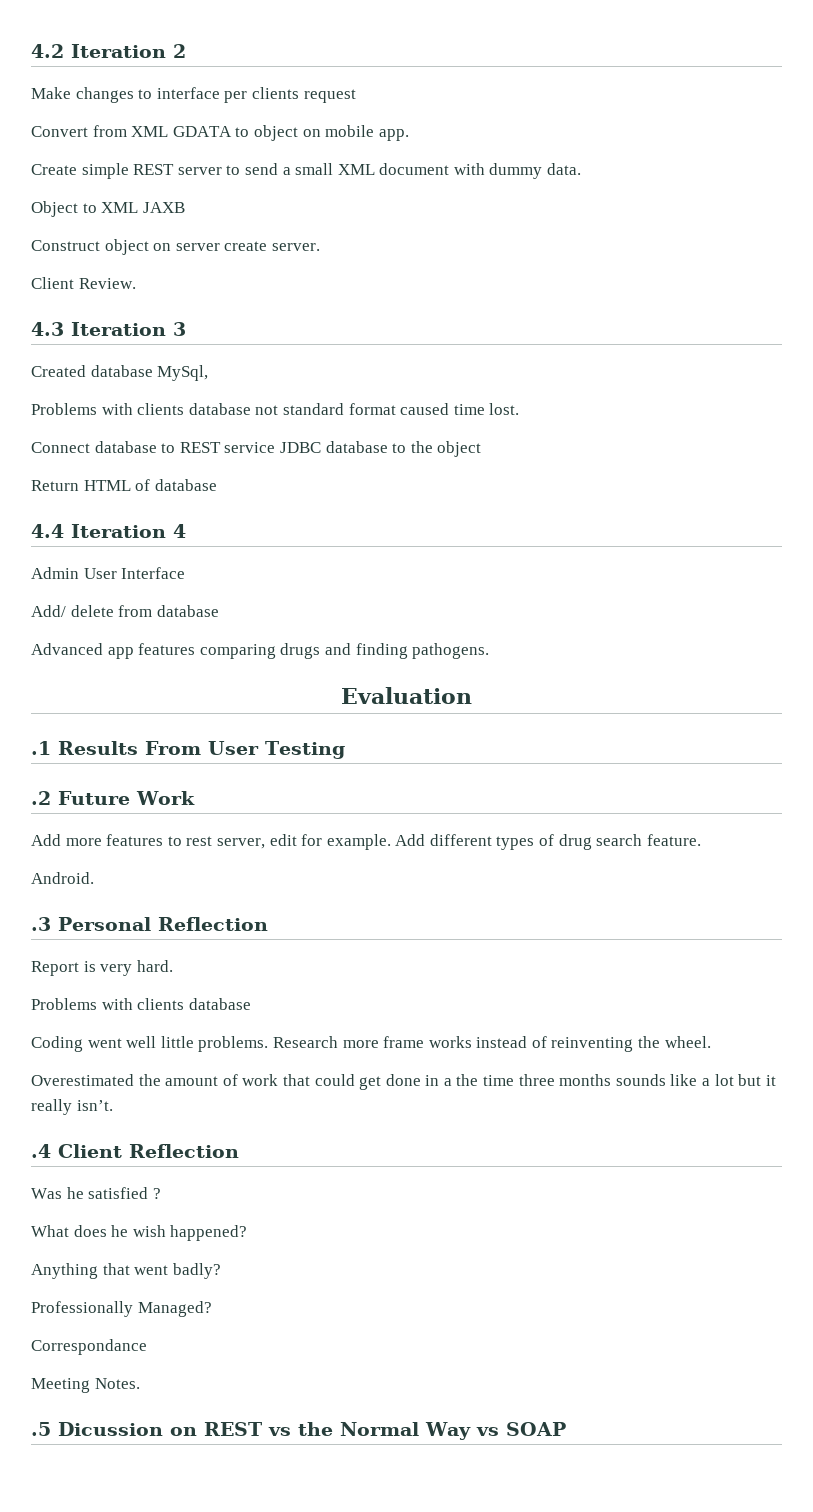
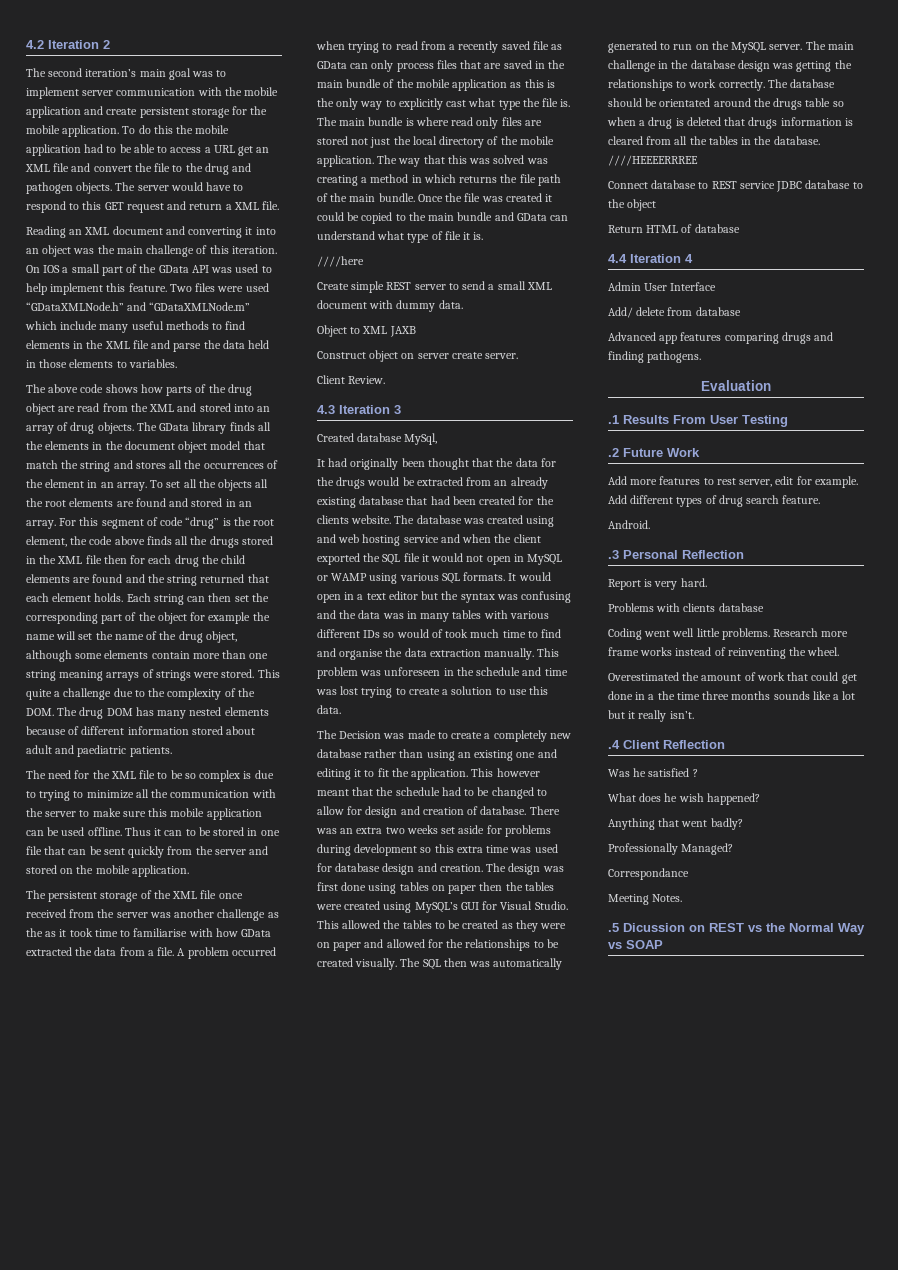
[31,87,356,103] [31,125,409,141] Make changes to interface per clients request // Convert from XML GDATA to object on mobile app. -> [26,68,227,80] [26,87,279,99] [26,106,268,118] [26,125,230,137] [26,144,270,156] [25,163,252,175] [26,182,244,194] [26,201,280,213] [26,226,276,238] [26,245,277,257] [26,264,272,276] [26,283,269,295] [26,302,251,311] [25,321,246,333] [26,340,270,352] [26,359,177,368] [26,384,252,396] [26,403,271,415] [26,422,271,434] [26,441,265,453] [26,460,278,472] [26,479,269,491] [26,498,252,507] [26,517,275,529] [26,536,273,548] [26,555,246,567] [26,574,269,586] [26,593,269,605] [26,612,270,624] [26,631,237,643] [26,650,269,662] [26,669,280,681] [26,688,255,700] [26,707,269,719] [26,726,256,735] [26,745,172,757] [26,770,274,782] [26,789,276,801] [26,808,262,820] [26,827,280,836] [26,846,269,858] [26,865,189,877] [26,890,243,902] [26,909,279,921] [26,928,272,937] [26,947,276,959] [316,41,563,53] [317,60,566,72] [317,79,555,91] [317,98,571,110] [317,117,542,129] [317,136,554,148] [317,155,548,167] [317,174,561,186] [317,193,553,202] [317,212,569,224] [317,231,484,243] [317,256,364,267] The second iteration’s main goal was to implement server communication with the mobile application and create persistent storage for the mobile application. To do this the mobile application had to be able to access a URL get an XML file and convert the file to the drug and pathogen objects. The server would have to respond to this GET request and return a XML file. // Reading an XML document and converting it into an object was the main challenge of this iteration. On IOS a small part of the GData API was used to help implement this feature. Two files were used “GDataXMLNode.h” and “GDataXMLNode.m” which include many useful methods to find elements in the XML file and parse the data held in those elements to variables. // The above code shows how parts of the drug object are read from the XML and stored into an array of drug objects. The GData library finds all the elements in the document object model that match the string and stores all the occurrences of the element in an array. To set all the objects all the root elements are found and stored in an array. For this segment of code “drug” is the root element, the code above finds all the drugs stored in the XML file then for each drug the child elements are found and the string returned that each element holds. Each string can then set the corresponding part of the object for example the name will set the name of the drug object, although some elements contain more than one string meaning arrays of strings were stored. This quite a challenge due to the complexity of the DOM. The drug DOM has many nested elements because of different information stored about adult and paediatric patients. // The need for the XML file to be so complex is due to trying to minimize all the communication with the server to make sure this mobile application can be used offline. Thus it can to be stored in one file that can be sent quickly from the server and stored on the mobile application. // The persistent storage of the XML file once received from the server was another challenge as the as it took time to familiarise with how GData extracted the data from a file. A problem occurred when trying to read from a recently saved file as GData can only process files that are saved in the main bundle of the mobile application as this is the only way to explicitly cast what type the file is. The main bundle is where read only files are stored not just the local directory of the mobile application. The way that this was solved was creating a method in which returns the file path of the main bundle. Once the file was created it could be copied to the main bundle and GData can understand what type of file it is. // ////here
[31,403,520,415] Problems with clients database not standard format caused time lost. -> [317,458,556,470] [317,477,548,489] [317,496,554,508] [317,515,555,527] [317,534,541,546] [317,553,563,565] [317,572,551,584] [317,591,572,603] [317,610,549,622] [317,629,562,638] [317,648,560,660] [317,667,568,679] [316,686,549,698] [317,705,341,714] [317,730,571,742] [317,749,557,761] [317,768,540,780] [317,787,547,799] [317,806,560,818] [316,825,551,837] [317,844,558,856] [317,863,564,875] [317,882,554,894] [316,901,568,913] [317,920,567,932] [317,939,559,951] [317,958,563,970] [608,41,854,53] [608,60,852,72] [608,79,836,91] [608,98,844,110] [607,117,853,129] [608,136,820,145] [608,155,698,166] It had originally been thought that the data for the drugs would be extracted from an already existing database that had been created for the clients website. The database was created using and web hosting service and when the client exported the SQL file it would not open in MySQL or WAMP using various SQL formats. It would open in a text editor but the syntax was confusing and the data was in many tables with various different IDs so would of took much time to find and organise the data extraction manually. This problem was unforeseen in the schedule and time was lost trying to create a solution to use this data. // The Decision was made to create a completely new database rather than using an existing one and editing it to fit the application. This however meant that the schedule had to be changed to allow for design and creation of database. There was an extra two weeks set aside for problems during development so this extra time was used for database design and creation. The design was first done using tables on paper then the tables were created using MySQL’s GUI for Visual Studio. This allowed the tables to be created as they were on paper and allowed for the relationships to be created visually. The SQL then was automatically generated to run on the MySQL server. The main challenge in the database design was getting the relationships to work correctly. The database should be orientated around the drugs table so when a drug is deleted that drugs information is cleared from all the tables in the database. ////HEEEERRREE

